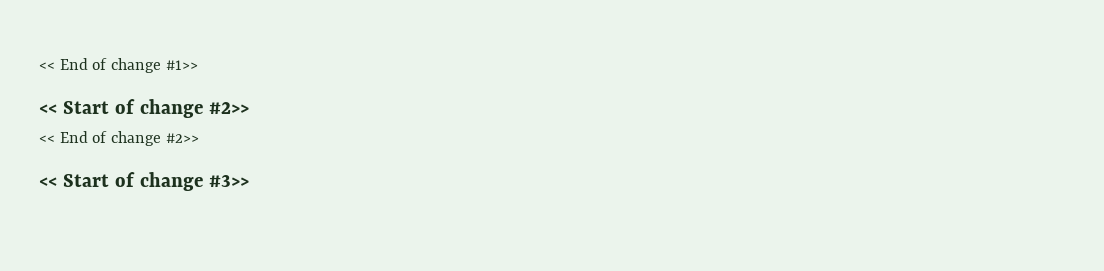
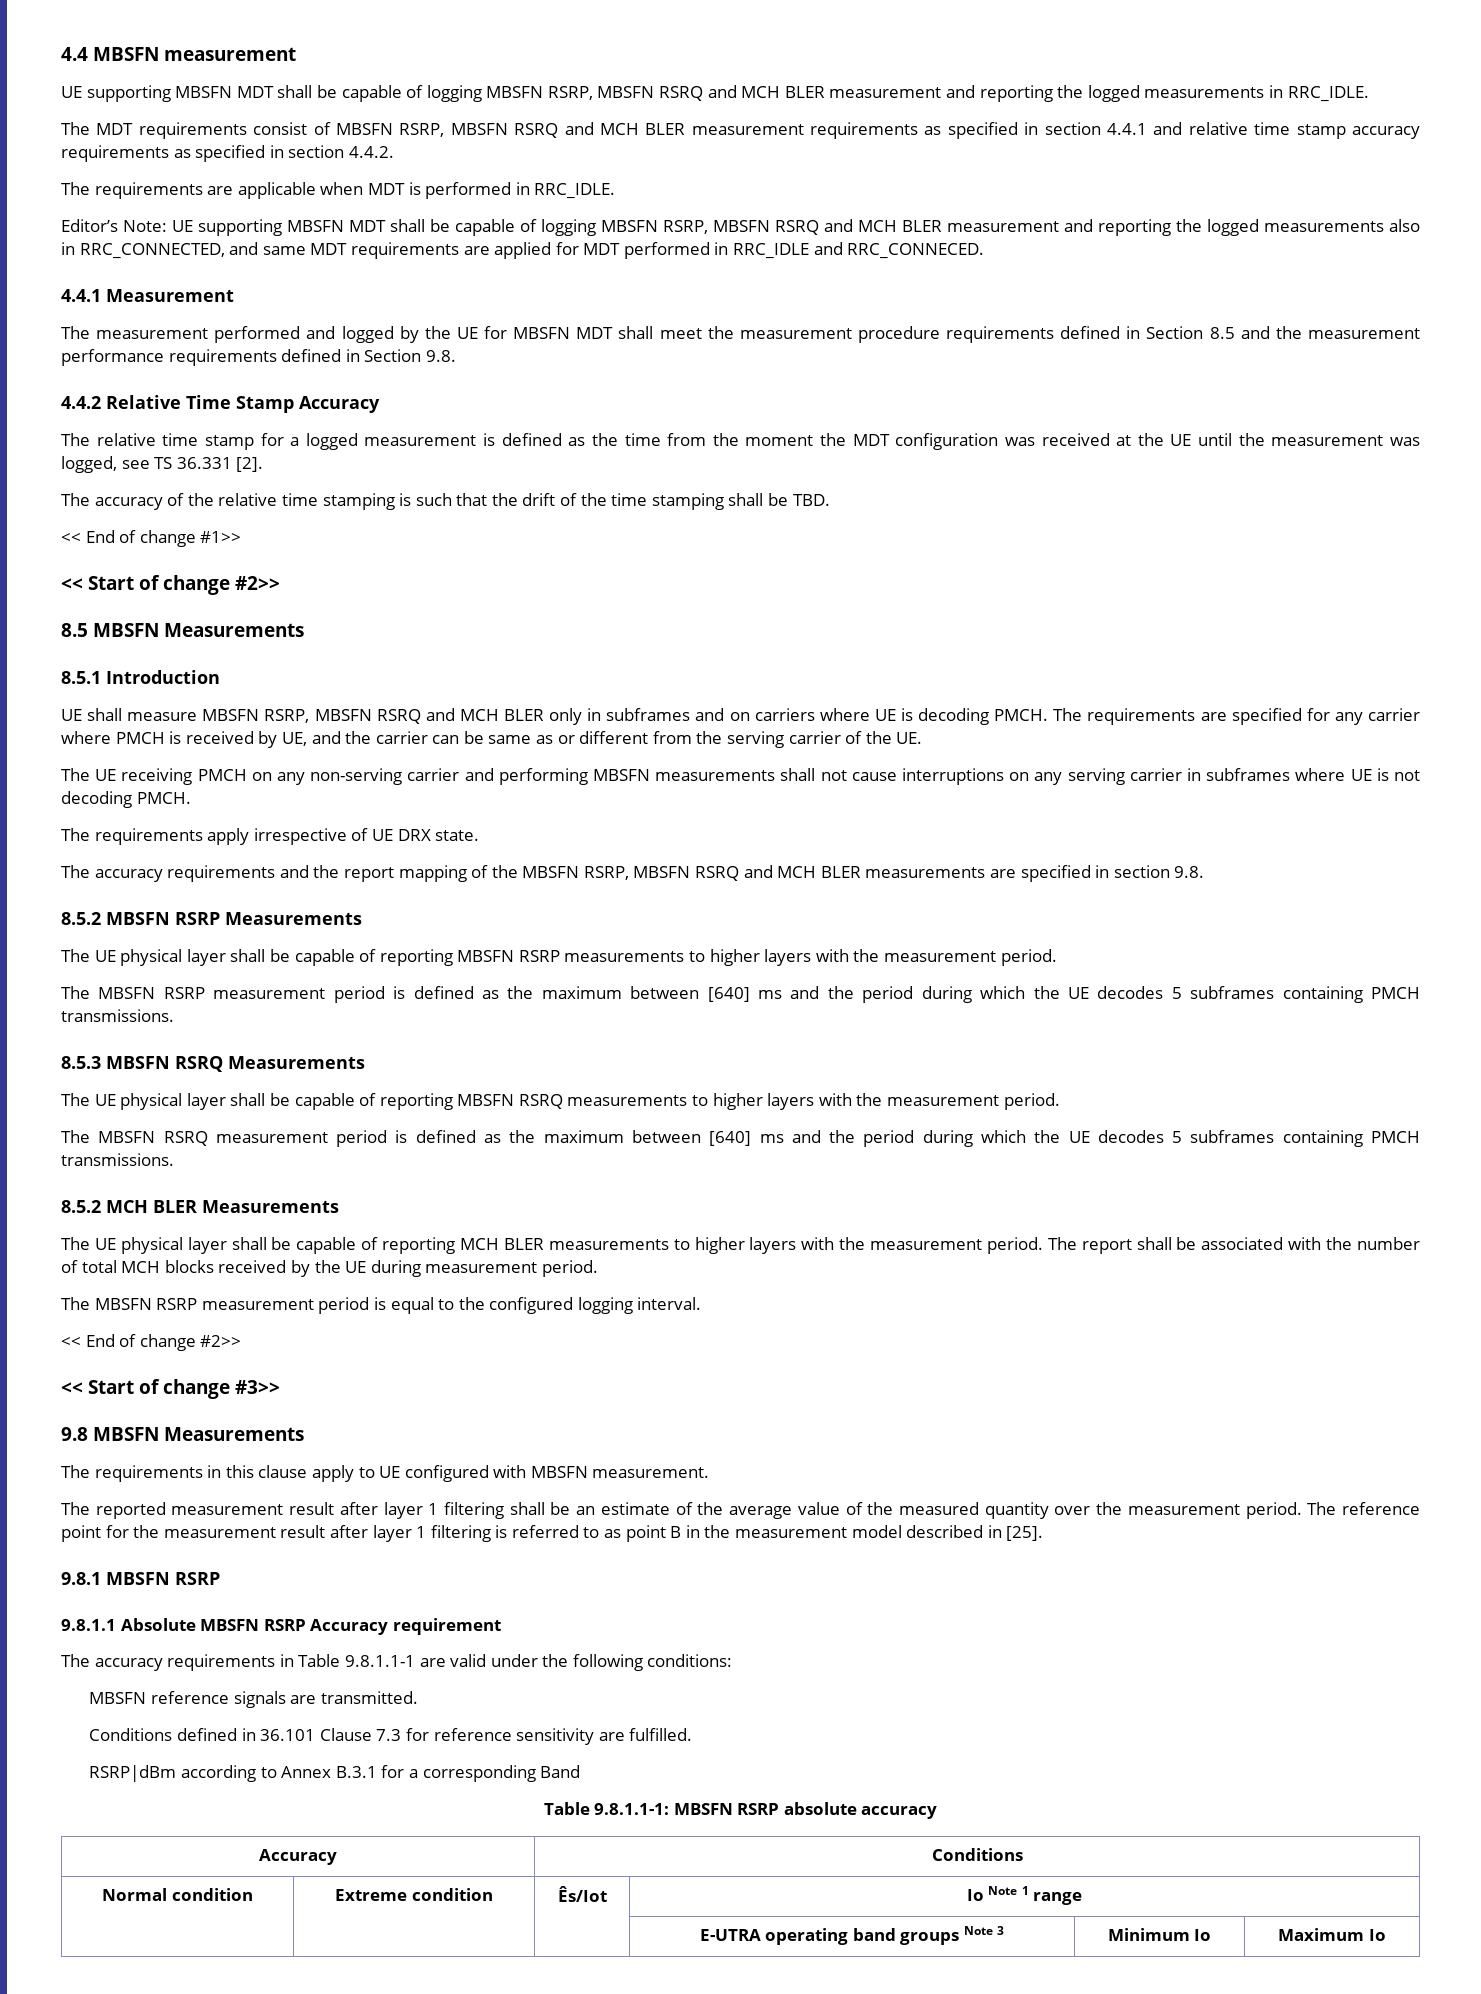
(39, 66) none -> [61,47,296,61] [61,85,1369,102] [61,122,1420,139] [61,145,394,162] [61,182,616,199] [61,219,1421,236] [61,242,985,259] [61,289,234,302] [61,326,1421,343] [61,349,456,366] [61,395,380,413] [61,433,1420,450] [61,456,264,473] [61,493,830,510] 4.4 MBSFN measurement // UE supporting MBSFN MDT shall be capable of logging MBSFN RSRP, MBSFN RSRQ and MCH BLER measurement and reporting the logged measurements in RRC_IDLE. // The MDT requirements consist of MBSFN RSRP, MBSFN RSRQ and MCH BLER measurement requirements as specified in section 4.4.1 and relative time stamp accuracy requirements as specified in section 4.4.2. // The requirements are applicable when MDT is performed in RRC_IDLE. // Editor’s Note: UE supporting MBSFN MDT shall be capable of logging MBSFN RSRP, MBSFN RSRQ and MCH BLER measurement and reporting the logged measurements also in RRC_CONNECTED, and same MDT requirements are applied for MDT performed in RRC_IDLE and RRC_CONNECED. // 4.4.1 Measurement // The measurement performed and logged by the UE for MBSFN MDT shall meet the measurement procedure requirements defined in Section 8.5 and the measurement performance requirements defined in Section 9.8. // 4.4.2 Relative Time Stamp Accuracy // The relative time stamp for a logged measurement is defined as the time from the moment the MDT configuration was received at the UE until the measurement was logged, see TS 36.331 [2]. // The accuracy of the relative time stamping is such that the drift of the time stamping shall be TBD. //
(249, 108) none -> [61,623,304,637] [61,670,220,684] [61,708,1420,725] [61,731,923,748] [61,768,1421,785] [61,791,191,808] [61,828,480,845] [61,865,1205,882] [61,912,362,925] [61,949,1057,966] [61,986,1421,1003] [61,1009,174,1022] [61,1056,365,1072] [61,1093,1060,1110] [61,1130,1421,1147] [61,1153,174,1166] [61,1200,339,1213] [61,1237,1420,1254] [61,1260,598,1277] [61,1297,702,1314] // 8.5 MBSFN Measurements // 8.5.1 Introduction // UE shall measure MBSFN RSRP, MBSFN RSRQ and MCH BLER only in subframes and on carriers where UE is decoding PMCH. The requirements are specified for any carrier where PMCH is received by UE, and the carrier can be same as or different from the serving carrier of the UE. // The UE receiving PMCH on any non-serving carrier and performing MBSFN measurements shall not cause interruptions on any serving carrier in subframes where UE is not decoding PMCH. // The requirements apply irrespective of UE DRX state. // The accuracy requirements and the report mapping of the MBSFN RSRP, MBSFN RSRQ and MCH BLER measurements are specified in section 9.8. // 8.5.2 MBSFN RSRP Measurements // The UE physical layer shall be capable of reporting MBSFN RSRP measurements to higher layers with the measurement period. // The MBSFN RSRP measurement period is defined as the maximum between [640] ms and the period during which the UE decodes 5 subframes containing PMCH transmissions. // 8.5.3 MBSFN RSRQ Measurements // The UE physical layer shall be capable of reporting MBSFN RSRQ measurements to higher layers with the measurement period. // The MBSFN RSRQ measurement period is defined as the maximum between [640] ms and the period during which the UE decodes 5 subframes containing PMCH transmissions. // 8.5.2 MCH BLER Measurements // The UE physical layer shall be capable of reporting MCH BLER measurements to higher layers with the measurement period. The report shall be associated with the number of total MCH blocks received by the UE during measurement period. // The MBSFN RSRP measurement period is equal to the configured logging interval.
(249, 181) none -> [61,1427,304,1441] [61,1465,710,1482] [61,1502,1421,1519] [61,1525,1044,1542] [61,1572,220,1585] [61,1618,501,1635] [61,1654,733,1671] [89,1691,418,1708] [89,1728,693,1745] [89,1765,581,1782] [543,1802,938,1819] [259,1849,337,1865] [931,1848,1023,1861] [102,1888,253,1901] [335,1888,493,1901] [557,1886,607,1902] [966,1886,1083,1905] [699,1926,1005,1945] [1107,1928,1212,1941] [1278,1928,1386,1941] // 9.8 MBSFN Measurements // The requirements in this clause apply to UE configured with MBSFN measurement. // The reported measurement result after layer 1 filtering shall be an estimate of the average value of the measured quantity over the measurement period. The reference point for the measurement result after layer 1 filtering is referred to as point B in the measurement model described in [25]. // 9.8.1 MBSFN RSRP // 9.8.1.1 Absolute MBSFN RSRP Accuracy requirement // The accuracy requirements in Table 9.8.1.1-1 are valid under the following conditions: // MBSFN reference signals are transmitted. // Conditions defined in 36.101 Clause 7.3 for reference sensitivity are fulfilled. // RSRP|dBm according to Annex B.3.1 for a corresponding Band // Table 9.8.1.1-1: MBSFN RSRP absolute accuracy // Accuracy | Conditions // Normal condition | Extreme condition | Ês/Iot | Io Note 1 range // | | | E-UTRA operating band groups Note 3 | Minimum Io | Maximum Io

